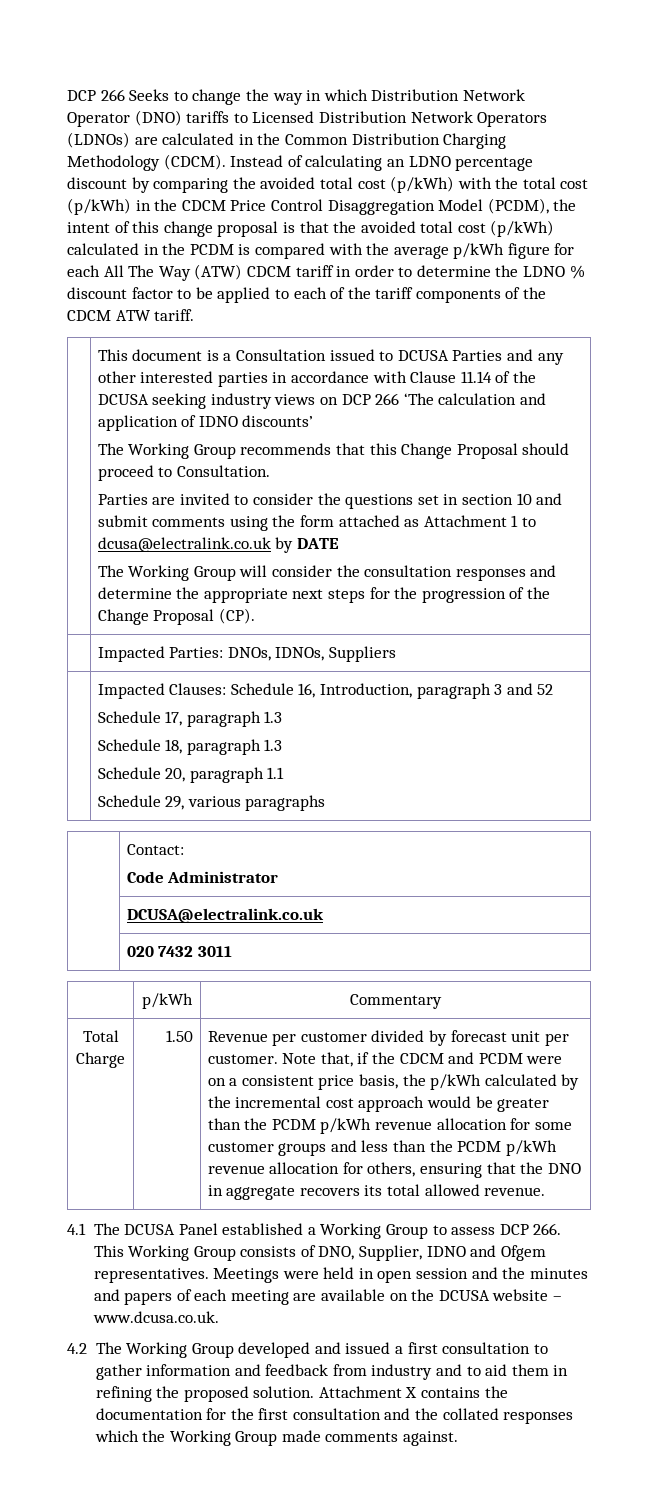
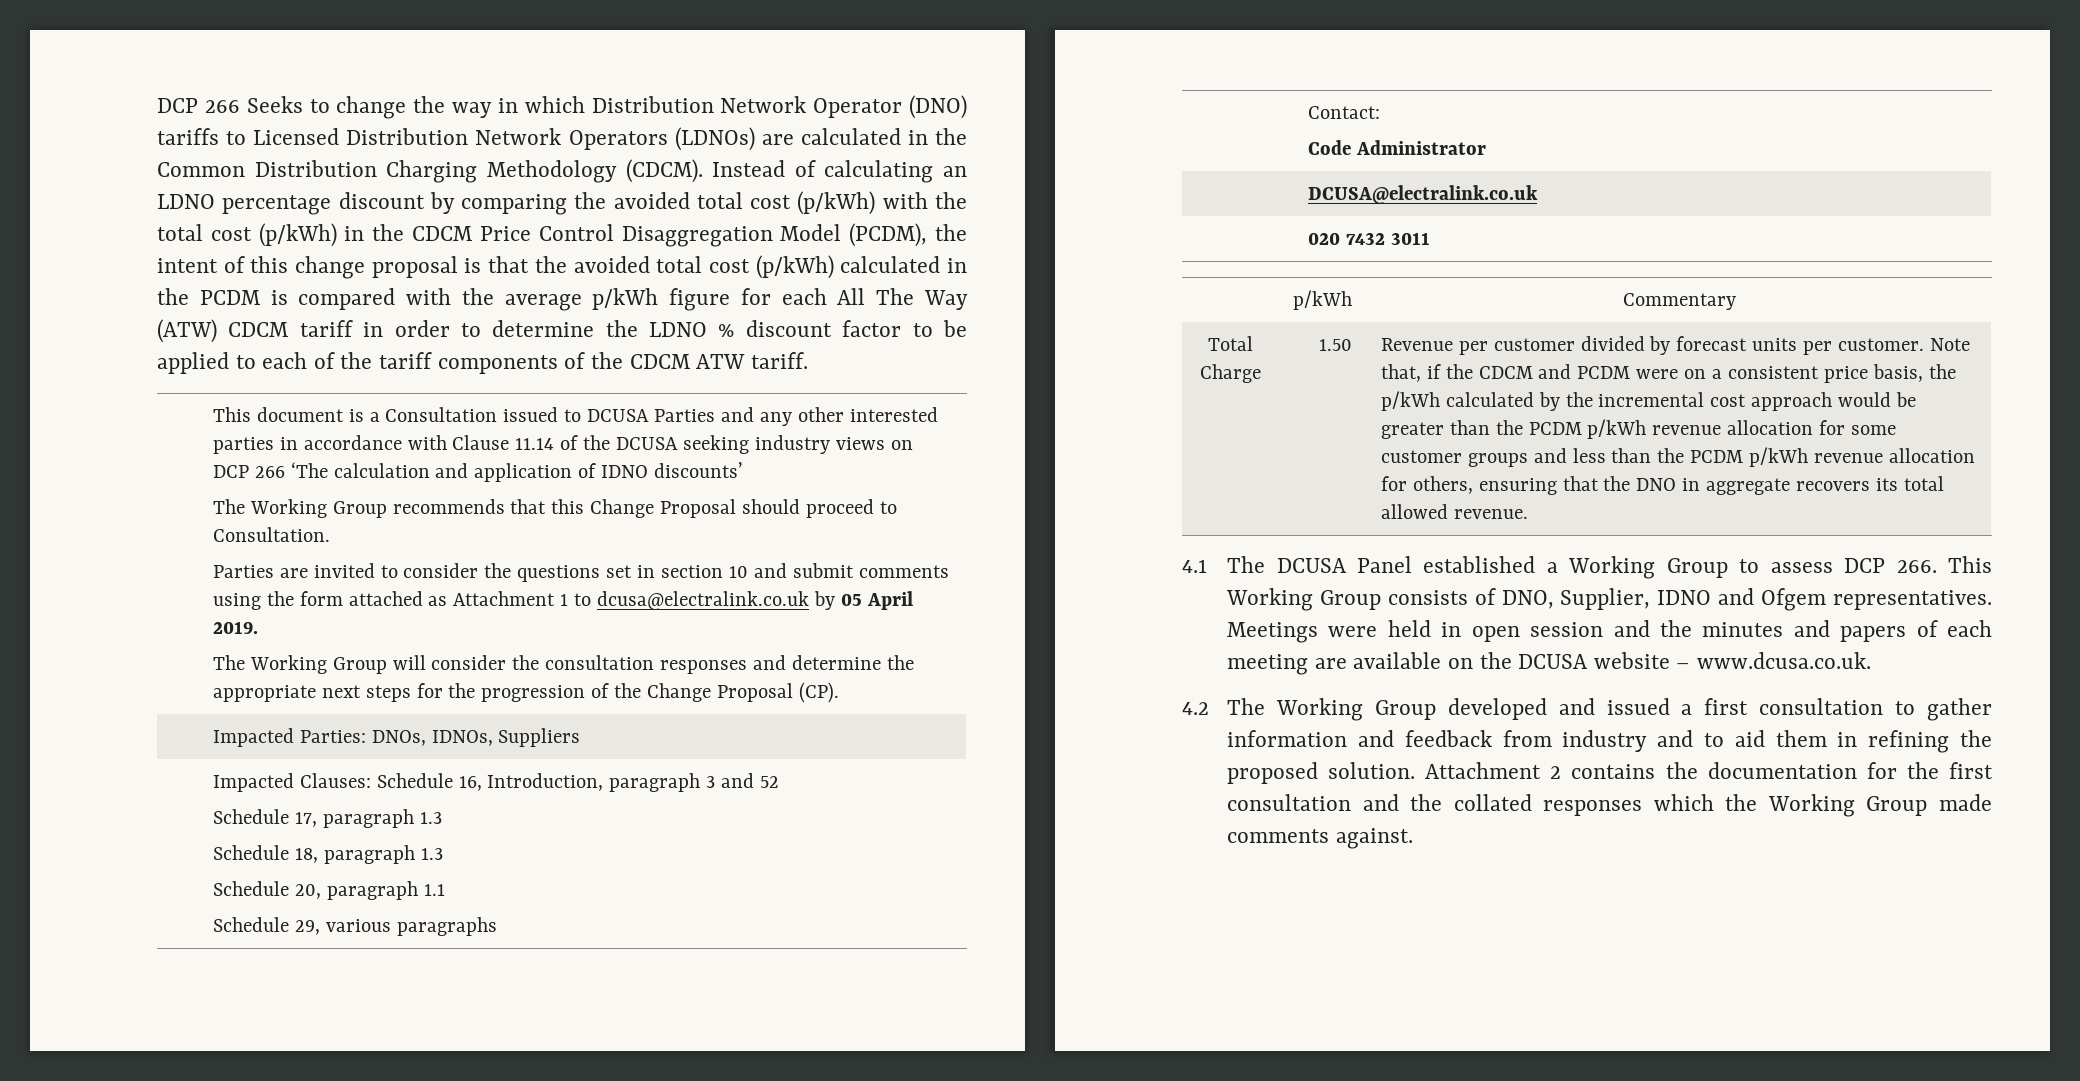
[296,538,339,549] DATE -> [841,591,914,610] [212,621,258,634] 05 April 2019.
[511,1031,541,1042] unit -> [1752,338,1798,351] units
[405,1387,418,1398] X -> [1550,766,1562,779] 2

